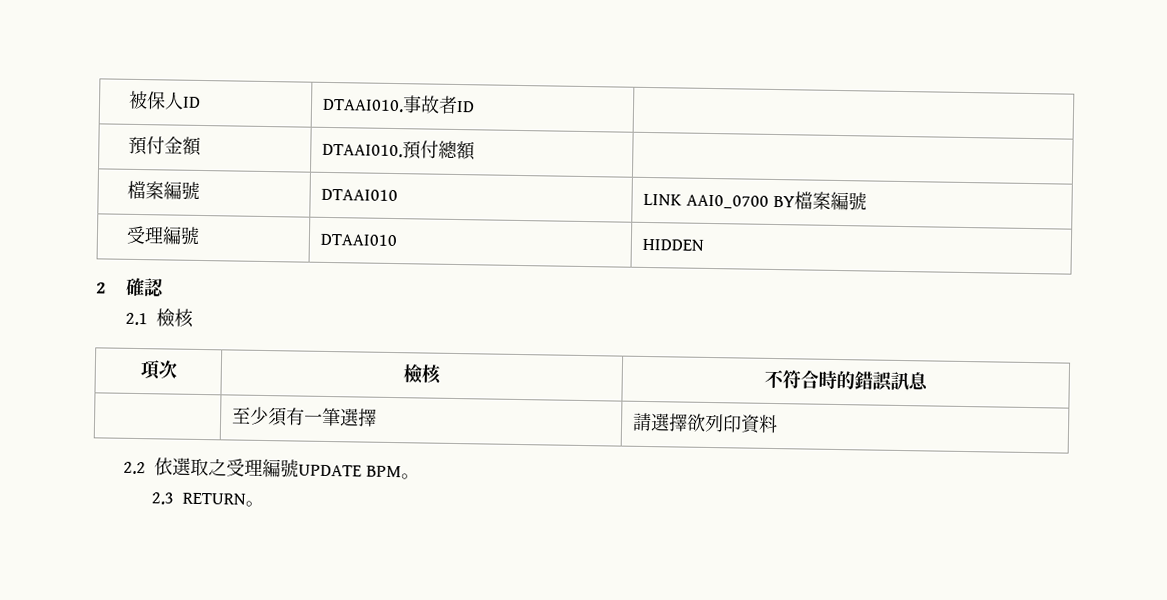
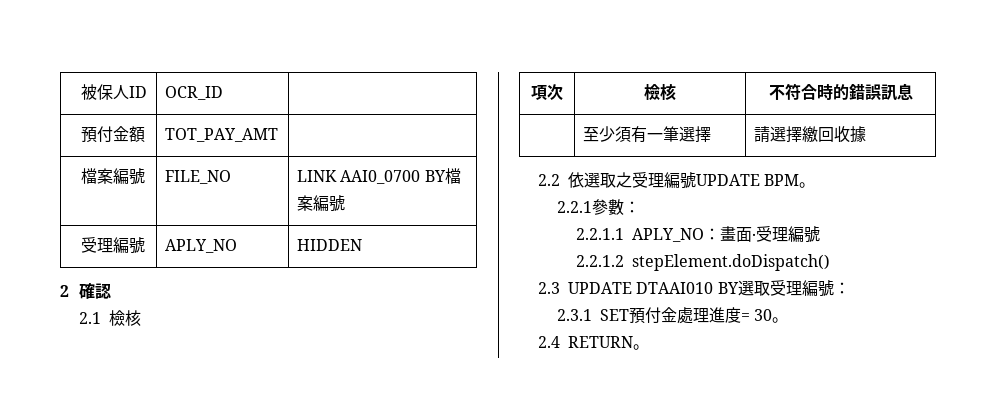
[321,95,475,114] DTAAI010.事故者ID -> [165,86,224,100] OCR_ID
[321,140,476,161] DTAAI010.預付總額 -> [165,128,279,142] TOT_PAY_AMT
[320,188,398,202] DTAAI010 -> [165,170,232,184] FILE_NO
[319,233,397,247] DTAAI010 -> [165,239,238,253] APLY_NO
[685,413,778,434] 欲列印資料 -> [802,126,867,143] 繳回收據
[151,492,175,505] 2.3 -> [556,199,640,215] [575,226,820,243] [575,254,830,271] [537,280,850,297] [556,307,789,324] [537,336,560,348] 2.2.1參數： // 2.2.1.1 APLY_NO：畫面‧受理編號 // 2.2.1.2 stepElement.doDispatch() // 2.3 UPDATE DTAAI010 BY選取受理編號： // 2.3.1 SET預付金處理進度= 30。 // 2.4

